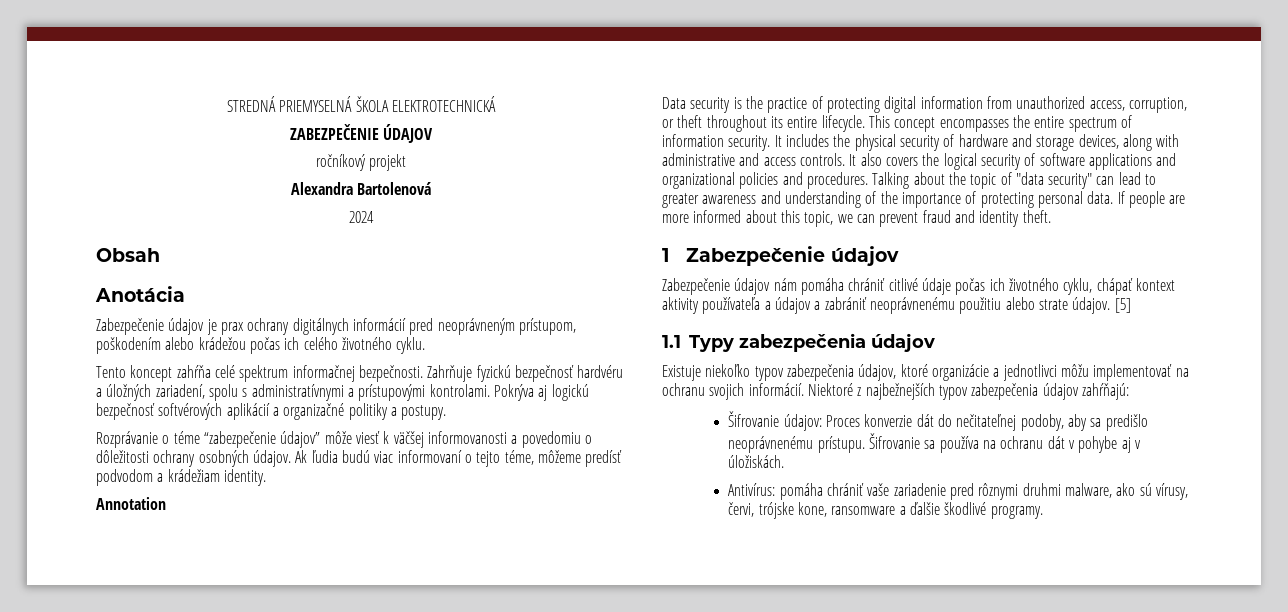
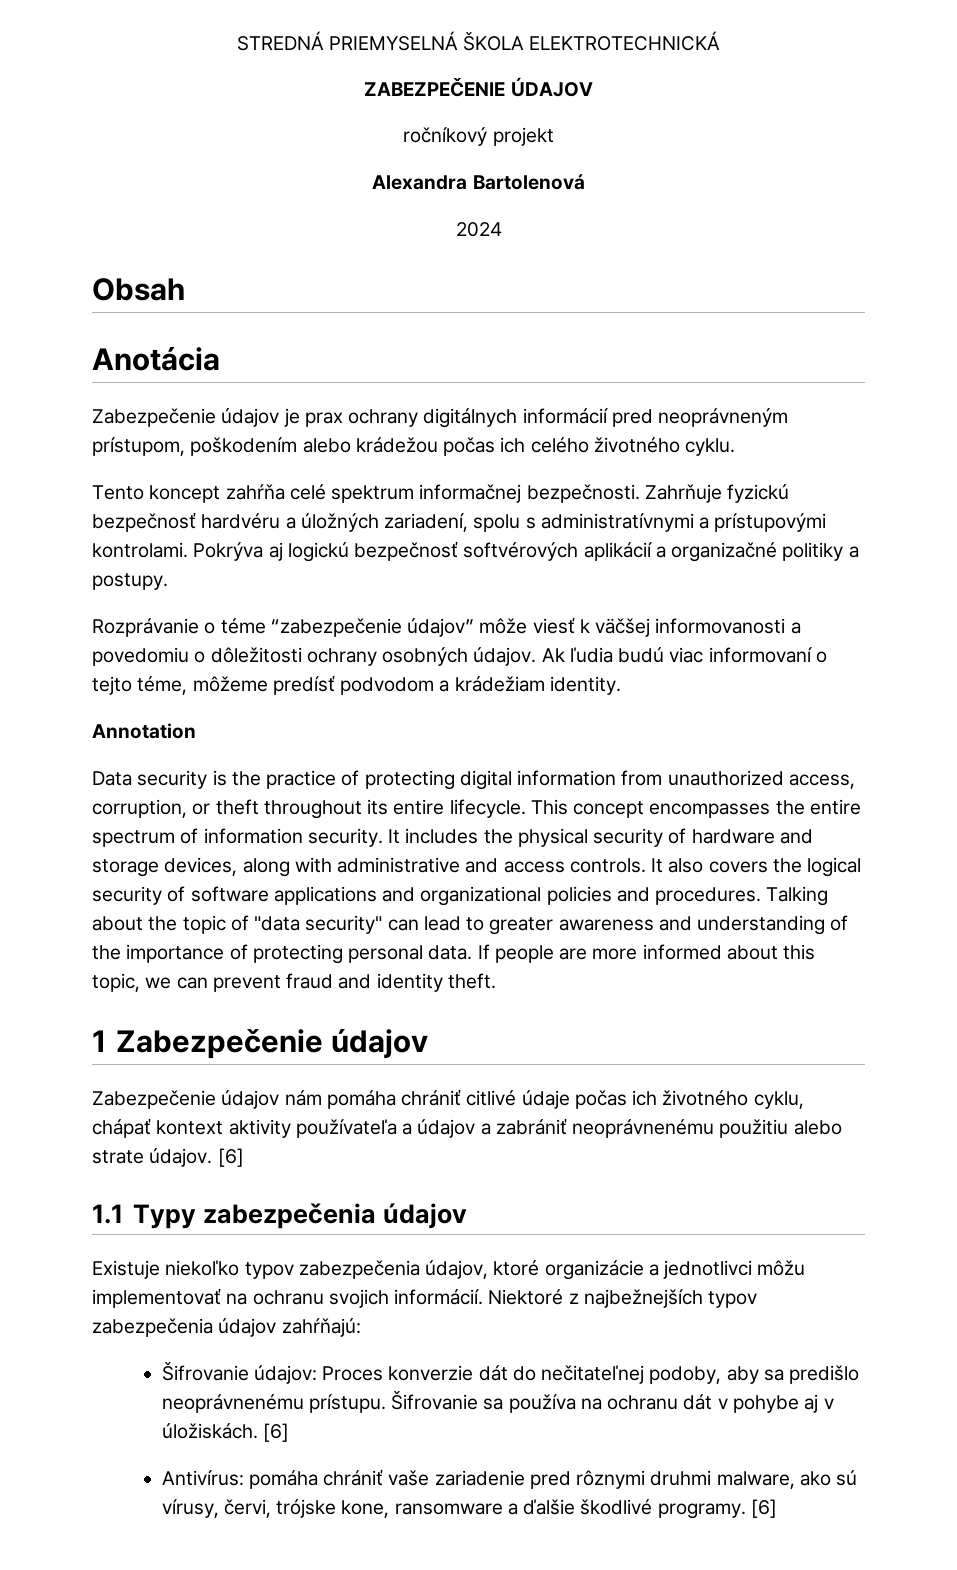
[1114,298,1131,313] [5] -> [217,1148,244,1167] [6]
(785, 461) none -> [262,1423,289,1442] [6]
(1043, 512) none -> [750,1499,777,1518] [6]

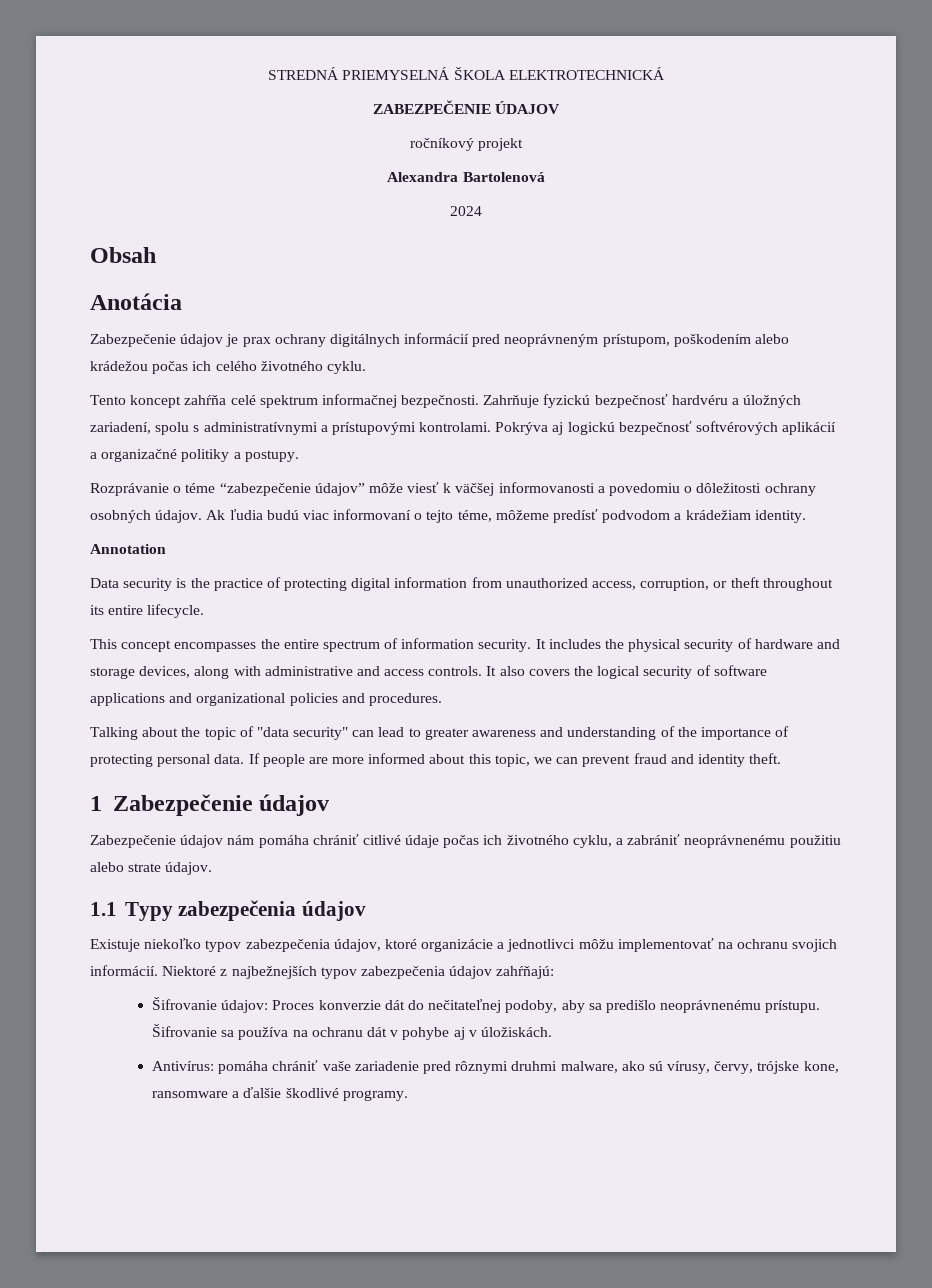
(526, 808) none -> (205, 611) //
(762, 896) none -> (442, 699) //
[92,1118,476,1138] chápať kontext aktivity používateľa a údajov -> (612, 841) none
[217,1148,244,1167] [6] -> (213, 868) none
[262,1423,289,1442] [6] -> (552, 1032) none
[223,1499,271,1518] červi, -> [714,1061,754,1074] červy,
[750,1499,777,1518] [6] -> (408, 1095) none

